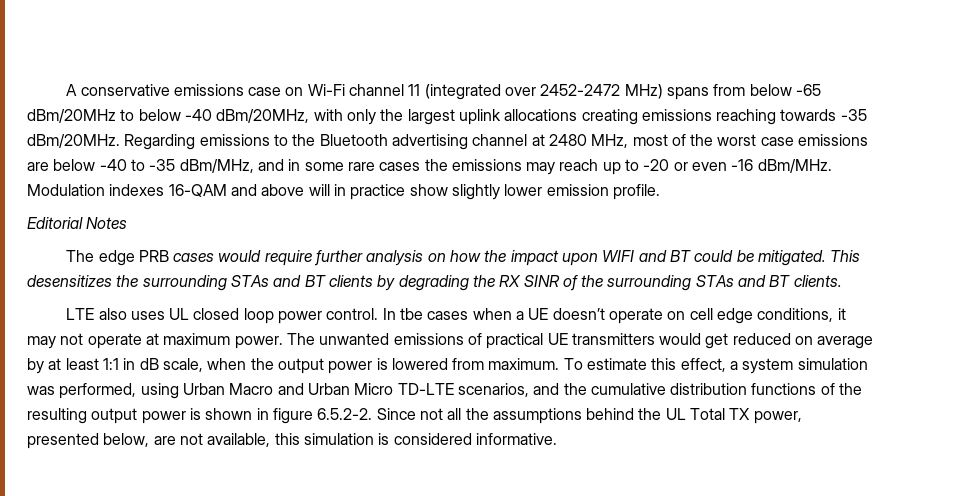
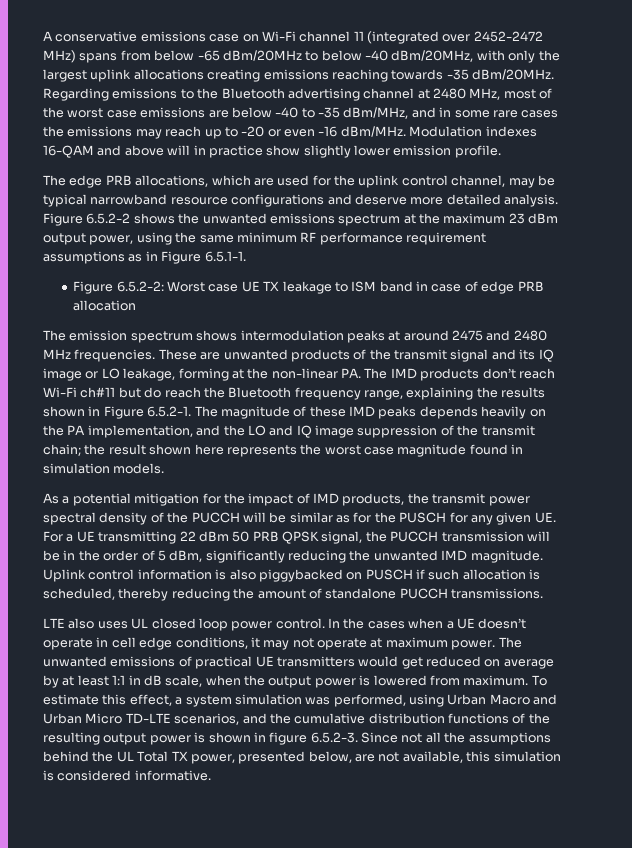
[27,217,128,229] // Editorial Notes -> (501, 151) none
[173,250,861,266] [27,275,842,291] cases would require further analysis on how the impact upon WIFI and BT could be mitigated. This desensitizes the surrounding STAs and BT clients by degrading the RX SINR of the surrounding STAs and BT clients. -> [135,175,555,188] [43,194,558,207] [43,213,559,226] [43,232,486,245] [43,251,246,264] [73,281,544,294] [73,300,137,311] [43,330,547,343] [43,349,554,362] [43,368,555,381] [43,387,546,400] [43,406,546,419] [43,425,535,438] [43,444,524,457] [43,463,165,474] [43,493,530,506] [43,512,556,525] [43,531,550,544] [43,550,543,563] [43,569,541,582] [43,588,543,601] allocations, which are used for the uplink control channel, may be typical narrowband resource configurations and deserve more detailed analysis. Figure 6.5.2-2 shows the unwanted emissions spectrum at the maximum 23 dBm output power, using the same minimum RF performance requirement assumptions as in Figure 6.5.1-1. // Figure 6.5.2-2: Worst case UE TX leakage to ISM band in case of edge PRB allocation // The emission spectrum shows intermodulation peaks at around 2475 and 2480 MHz frequencies. These are unwanted products of the transmit signal and its IQ image or LO leakage, forming at the non-linear PA. The IMD products don’t reach Wi-Fi ch#11 but do reach the Bluetooth frequency range, explaining the results shown in Figure 6.5.2-1. The magnitude of these IMD peaks depends heavily on the PA implementation, and the LO and IQ image suppression of the transmit chain; the result shown here represents the worst case magnitude found in simulation models. // As a potential mitigation for the impact of IMD products, the transmit power spectral density of the PUCCH will be similar as for the PUSCH for any given UE. For a UE transmitting 22 dBm 50 PRB QPSK signal, the PUCCH transmission will be in the order of 5 dBm, significantly reducing the unwanted IMD magnitude. Uplink control information is also piggybacked on PUSCH if such allocation is scheduled, thereby reducing the amount of standalone PUCCH transmissions.
[400,308,424,320] tbe -> [343,618,365,629] the
[667,311,686,320] on -> [96,637,109,647] in
[317,408,373,420] 6.5.2-2. -> [310,732,358,743] 6.5.2-3.

